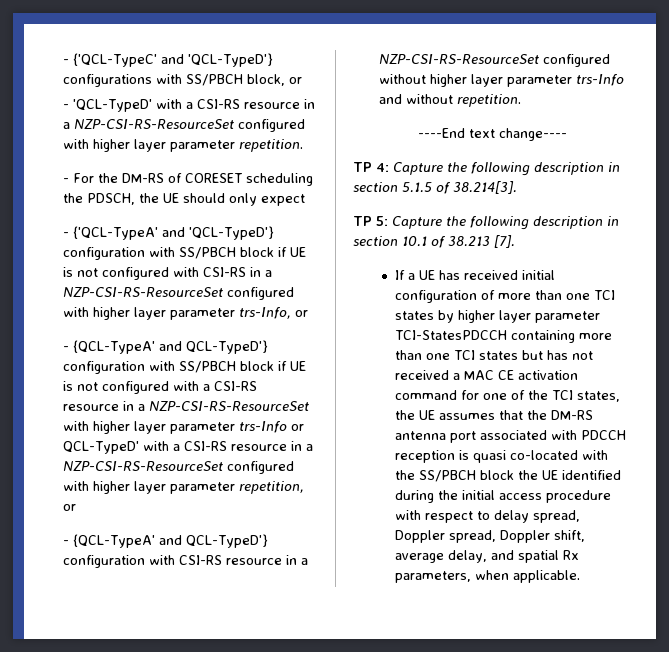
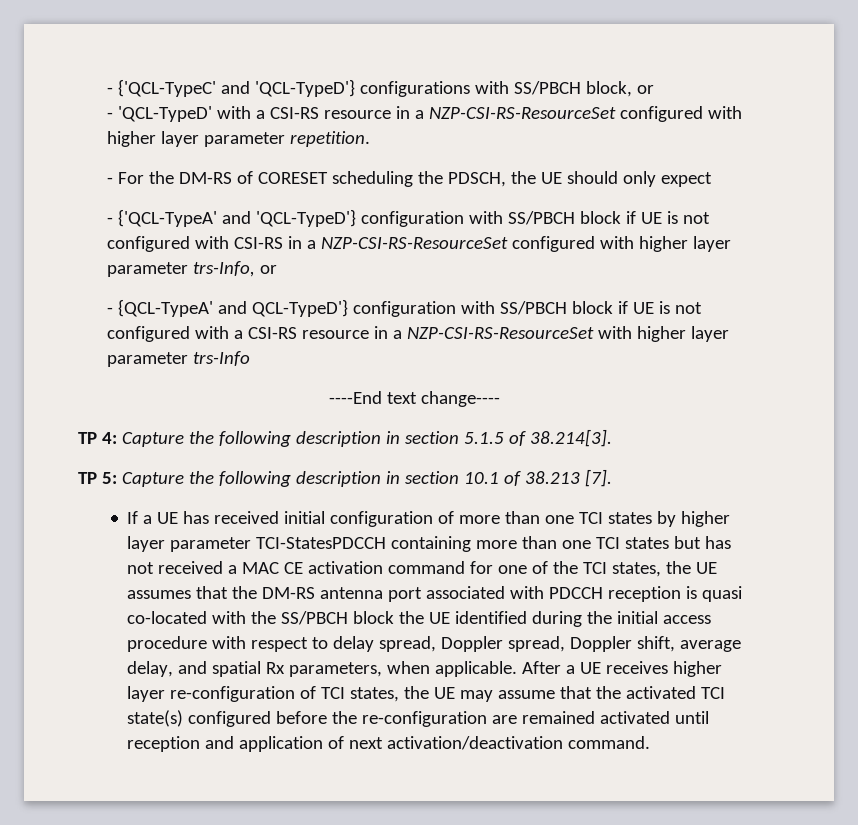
[291,424,305,431] [63,441,314,454] [63,461,295,474] [63,481,305,494] [63,504,77,511] [63,534,269,548] [63,555,309,568] [379,54,611,67] [379,74,625,87] [379,94,522,107] or QCL-TypeD' with a CSI-RS resource in a NZP-CSI-RS-ResourceSet configured with higher layer parameter repetition, or // - {QCL-TypeA' and QCL-TypeD'} configuration with CSI-RS resource in a NZP-CSI-RS-ResourceSet configured without higher layer parameter trs-Info and without repetition. -> (251, 358) none
(581, 576) none -> [522,661,723,677] [127,686,726,702] [127,710,710,727] [127,736,651,752] After a UE receives higher layer re-configuration of TCI states, the UE may assume that the activated TCI state(s) configured before the re-configuration are remained activated until reception and application of next activation/deactivation command.

